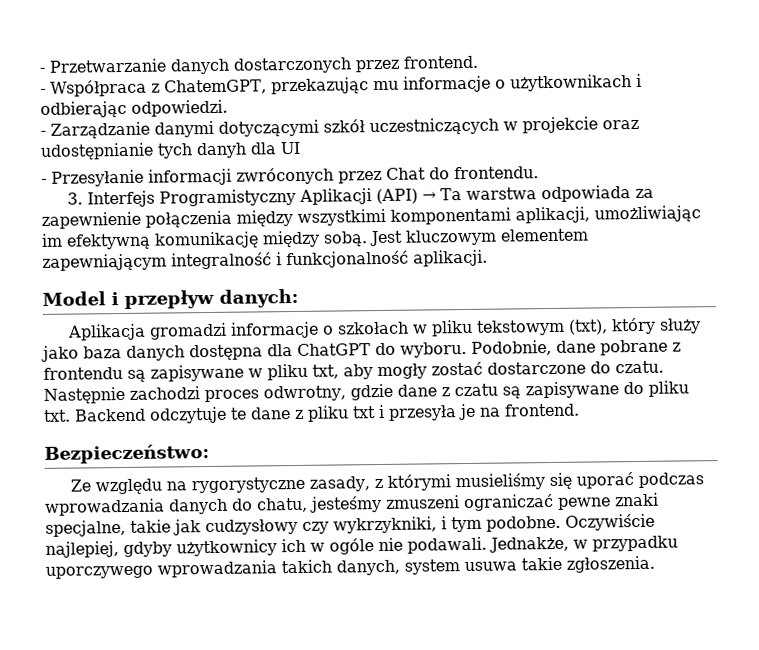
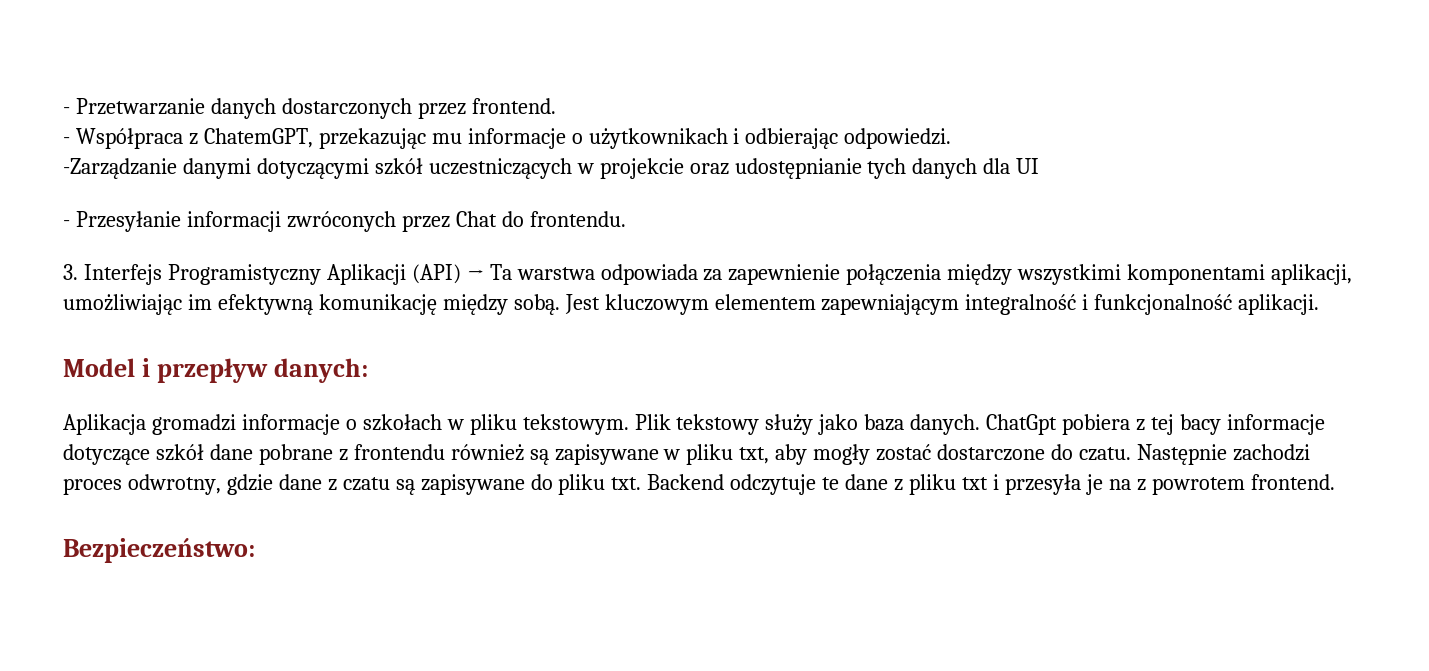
[40,121,150,139] - Zarządzanie -> [63,158,177,179] -Zarządzanie
[196,142,247,159] danyh -> [912,158,978,179] danych
[476,317,702,336] [41,339,552,362] tekstowym (txt), który służy jako baza danych dostępna dla ChatGPT do wyboru. Podobnie, -> [522,414,1325,435] [63,444,204,465] tekstowym. Plik tekstowy służy jako baza danych. ChatGpt pobiera z tej bacy informacje dotyczące szkół
(123, 373) none -> [450,444,524,461] również
(501, 412) none -> [1136,477,1245,495] z powrotem
[70,472,705,495] [45,492,659,516] [45,513,655,537] [45,535,678,558] [45,555,655,579] // Ze względu na rygorystyczne zasady, z którymi musieliśmy się uporać podczas wprowadzania danych do chatu, jesteśmy zmuszeni ograniczać pewne znaki specjalne, takie jak cudzysłowy czy wykrzykniki, i tym podobne. Oczywiście najlepiej, gdyby użytkownicy ich w ogóle nie podawali. Jednakże, w przypadku uporczywego wprowadzania takich danych, system usuwa takie zgłoszenia. -> (255, 550) none

